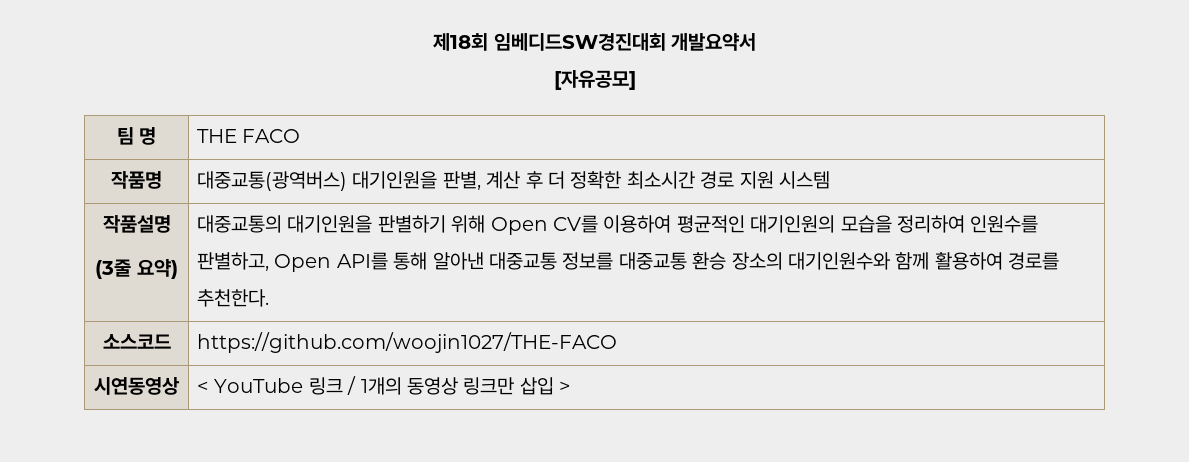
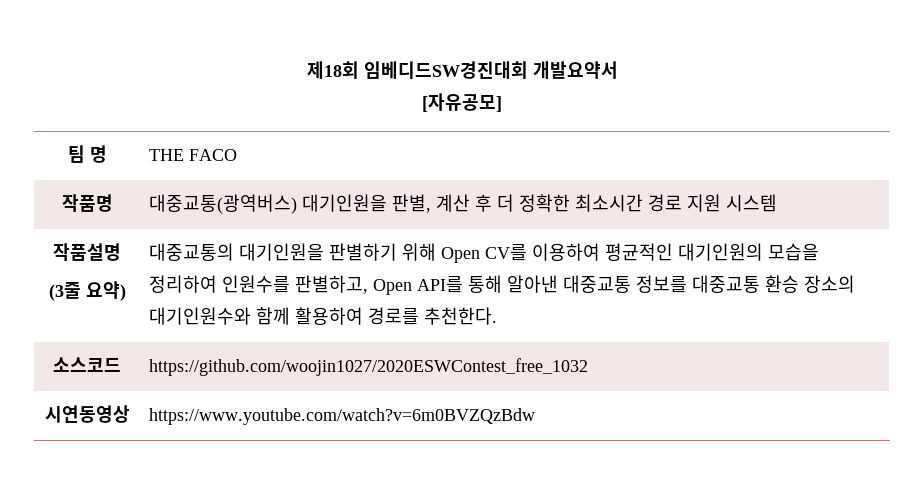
[197,332,618,353] https://github.com/woojin1027/THE-FACO -> [148,358,588,376] https://github.com/woojin1027/2020ESWContest_free_1032
[197,376,572,395] < YouTube 링크 / 1개의 동영상 링크만 삽입 > -> [148,408,535,425] https://www.youtube.com/watch?v=6m0BVZQzBdw

